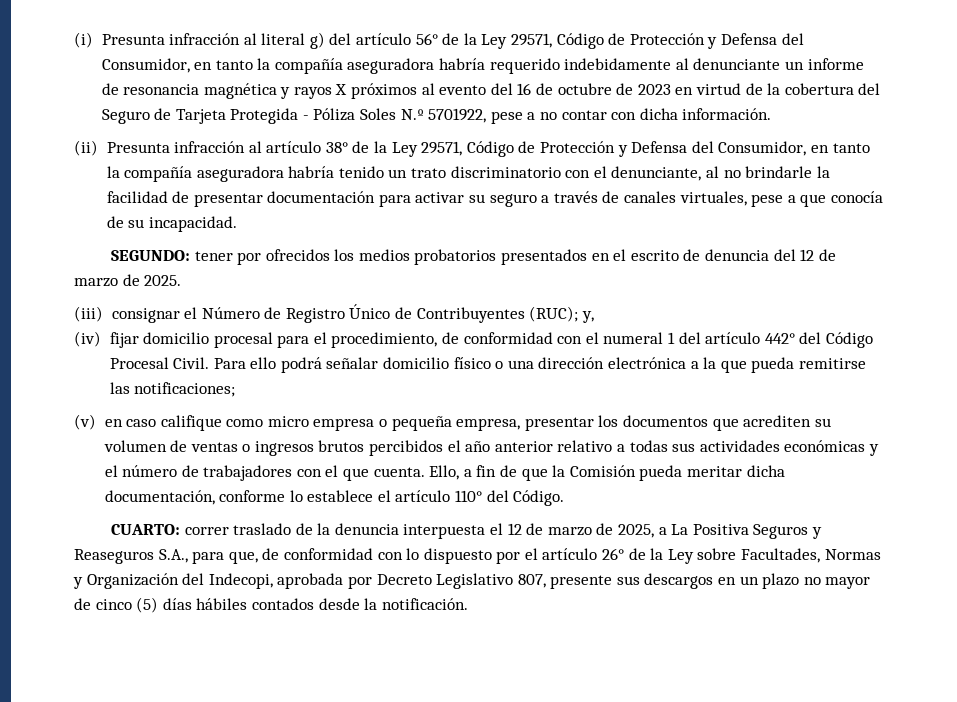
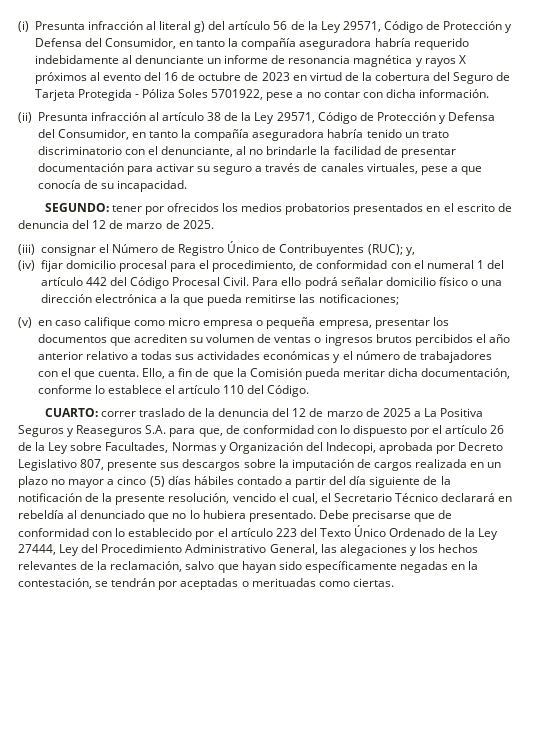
[415,33,438,45] 56° -> [273,21,288,30] 56
[400,109,424,120] N.º -> (209, 93) none
[325,142,348,153] 38° -> [207,112,222,121] 38
[764,333,795,344] 442° -> [85,277,107,286] 442
[455,490,483,502] 110° -> [223,385,245,394] 110
[403,523,654,539] interpuesta el 12 de marzo de 2025, -> [272,408,411,417] del 12 de marzo de 2025
[158,549,188,563] S.A., -> [145,425,167,434] S.A.
[602,548,625,560] 26° -> [490,425,505,434] 26
(714, 581) none -> [243,459,468,471] sobre la imputación de cargos realizada
[74,598,91,610] de -> [107,479,115,485] a
[251,598,468,610] contados desde la notificación. -> [236,476,451,488] [18,493,513,505] [18,510,453,522] [18,525,499,540] [18,544,479,556] [18,561,479,573] [18,578,394,590] contado a partir del día siguiente de la notificación de la presente resolución, vencido el cual, el Secretario Técnico declarará en rebeldía al denunciado que no lo hubiera presentado. Debe precisarse que de conformidad con lo establecido por el artículo 223 del Texto Único Ordenado de la Ley 27444, Ley del Procedimiento Administrativo General, las alegaciones y los hechos relevantes de la reclamación, salvo que hayan sido específicamente negadas en la contestación, se tendrán por aceptadas o merituadas como ciertas.

